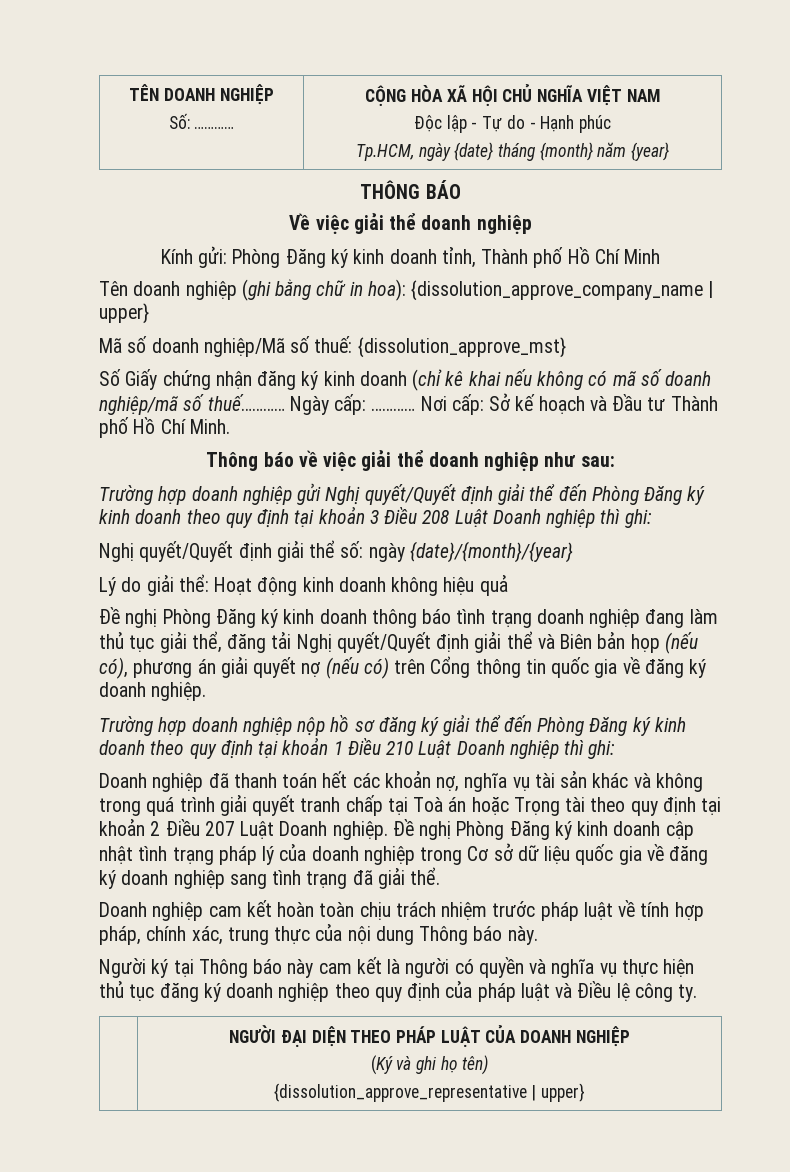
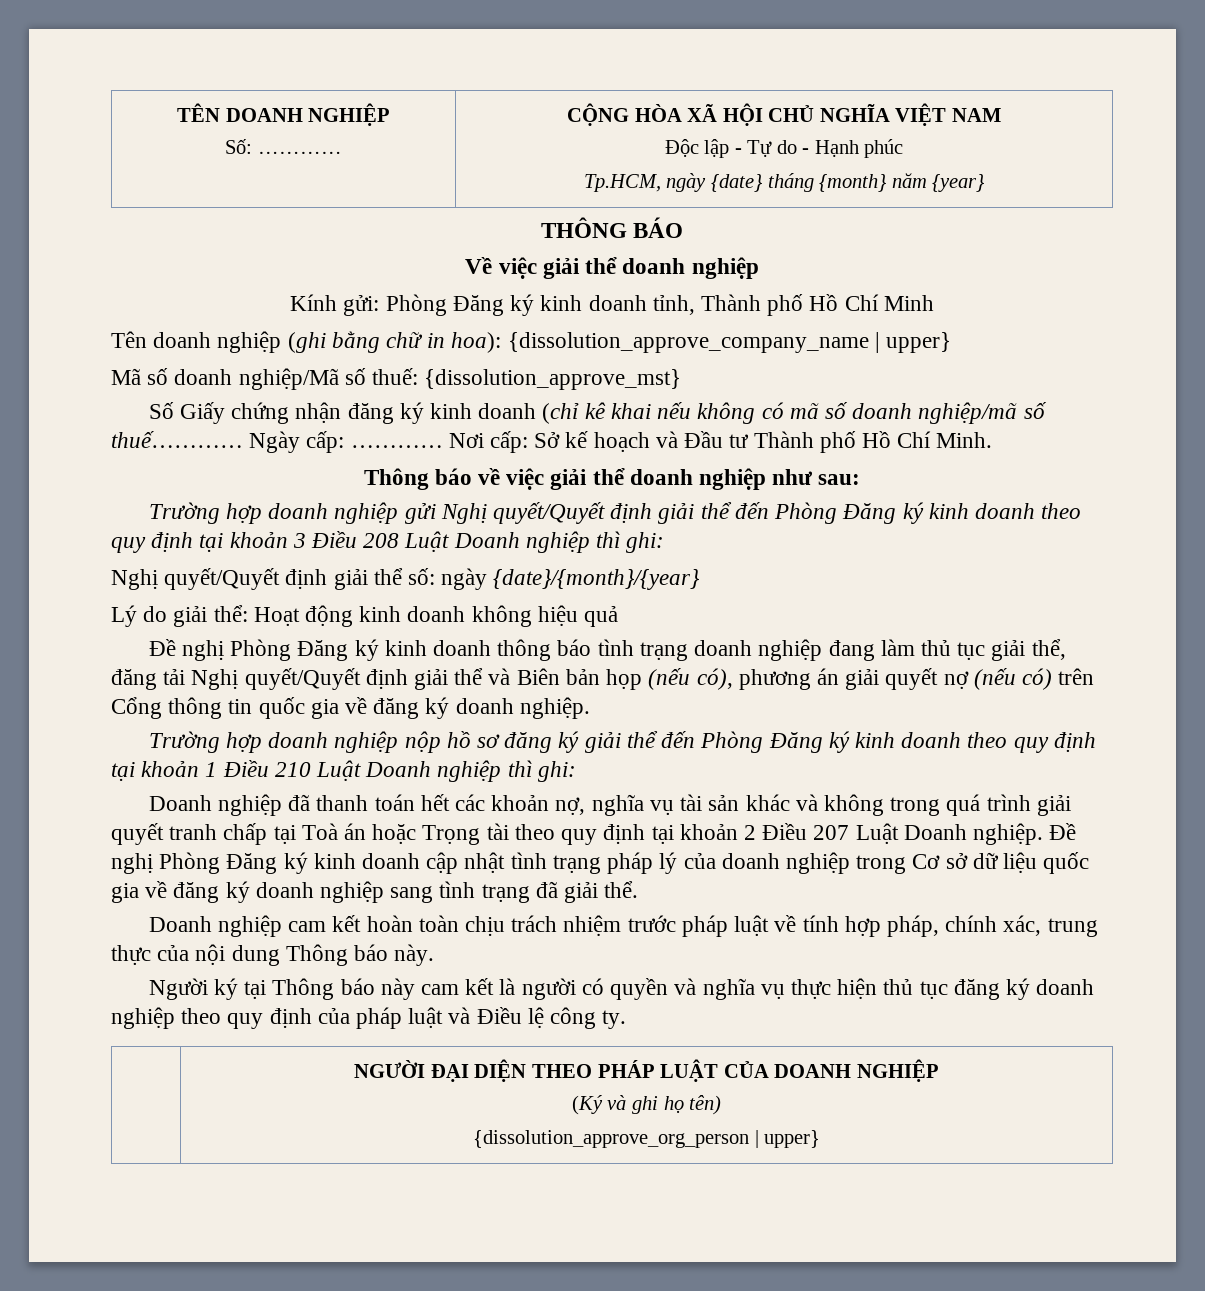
[274,1083,528,1102] {dissolution_approve_representative -> [472,1130,749,1148] {dissolution_approve_org_person

